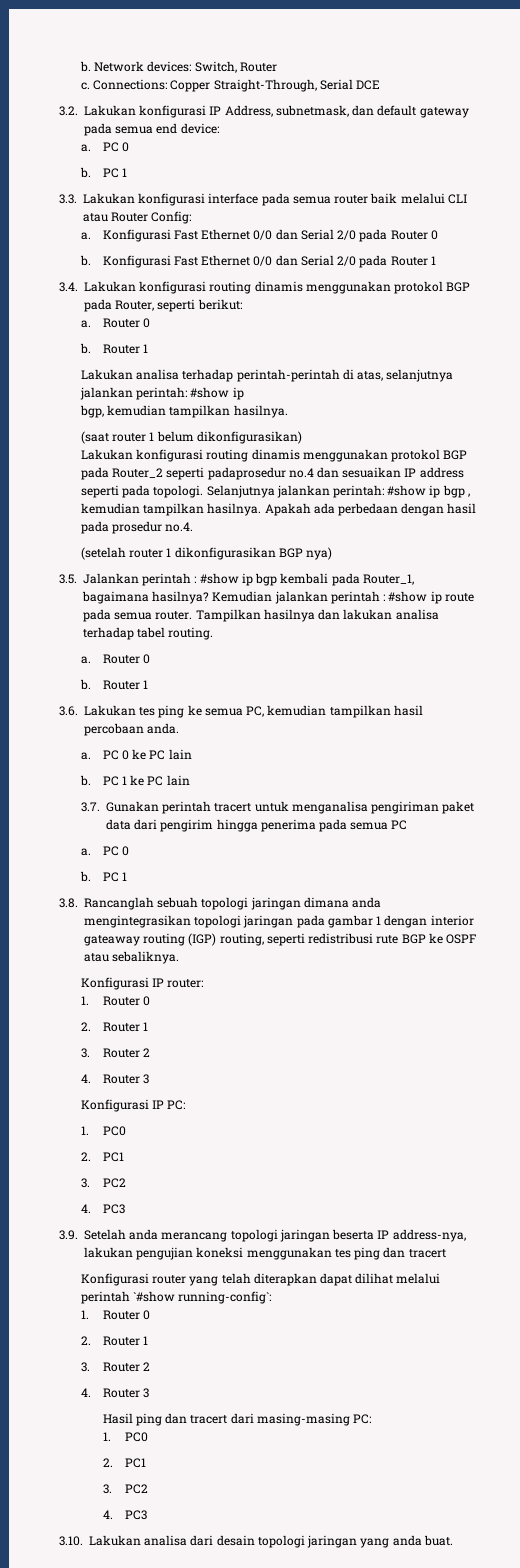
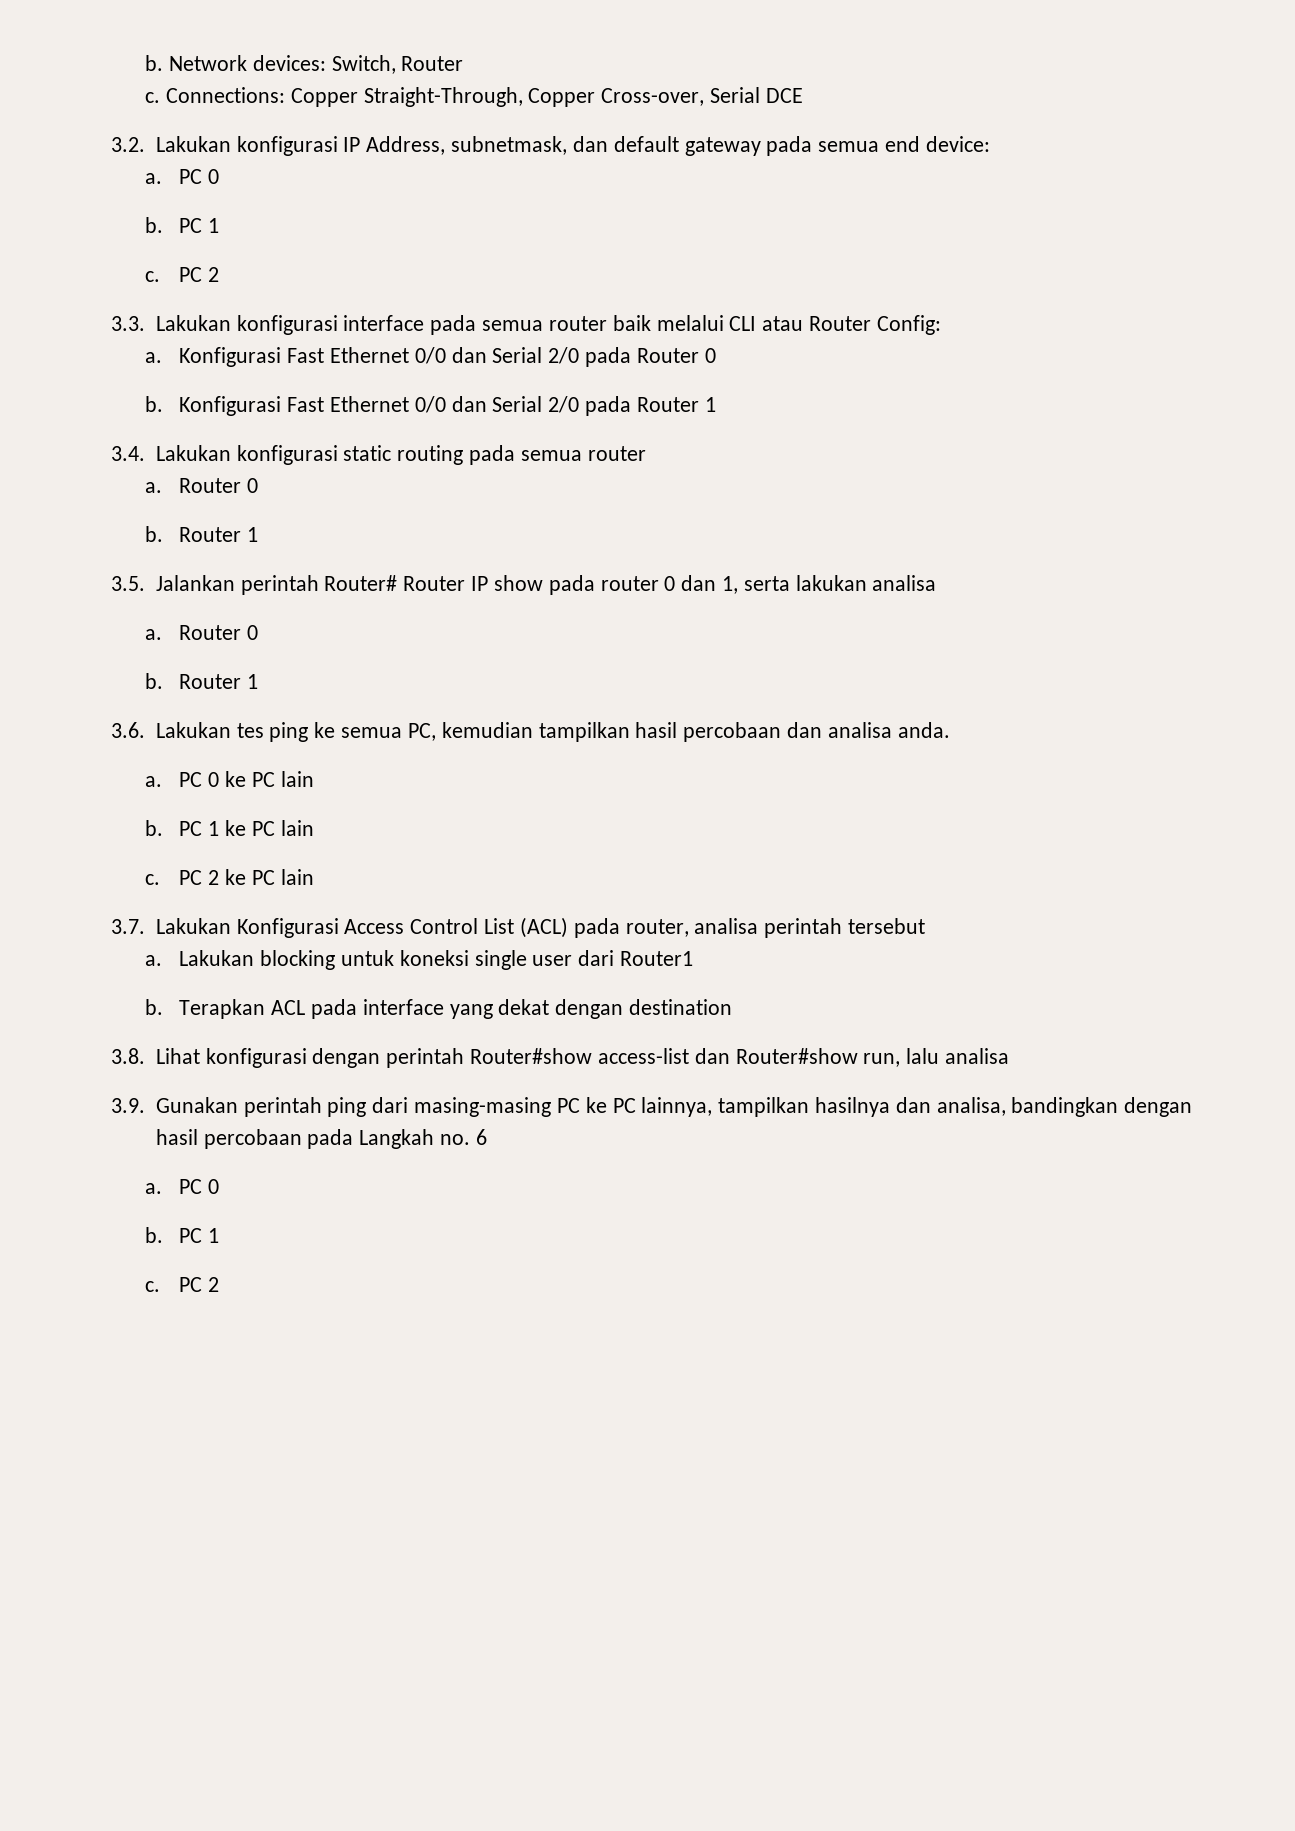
(317, 85) none -> [528,88,705,107] Copper Cross-over,
(127, 172) none -> [145,267,220,282] // c. PC 2
[209,281,471,294] [83,299,242,312] [80,318,150,328] [79,343,148,354] [80,369,454,382] [79,387,244,400] [79,405,288,418] [80,431,302,444] [80,449,468,462] [80,467,464,480] [80,485,470,498] [80,503,477,516] [80,521,194,534] [80,547,332,560] [58,573,414,586] [81,591,474,604] [82,609,341,622] routing dinamis menggunakan protokol BGP pada Router, seperti berikut: // a. Router 0 // b. Router 1 // Lakukan analisa terhadap perintah-perintah di atas, selanjutnya jalankan perintah: #show ip // bgp, kemudian tampilkan hasilnya. // (saat router 1 belum dikonfigurasikan) // Lakukan konfigurasi routing dinamis menggunakan protokol BGP pada Router_2 seperti padaprosedur no.4 dan sesuaikan IP address seperti pada topologi. Selanjutnya jalankan perintah: #show ip bgp , kemudian tampilkan hasilnya. Apakah ada perbedaan dengan hasil pada prosedur no.4. // (setelah router 1 dikonfigurasikan BGP nya) // 3.5. Jalankan perintah : #show ip bgp kembali pada Router_1, bagaimana hasilnya? Kemudian jalankan perintah : #show ip route pada semua router. Tampilkan hasilnya dan -> [343,445,646,465] [145,478,259,493] [145,526,259,542] [111,575,790,595] static routing pada semua router // a. Router 0 // b. Router 1 // 3.5. Jalankan perintah Router# Router IP show pada router 0 dan 1, serta
[82,627,214,640] terhadap tabel routing. -> (937, 583) none
(144, 729) none -> [786,722,892,738] dan analisa
[80,801,475,814] [105,819,408,832] [80,846,129,856] [79,871,127,882] [58,897,382,910] [83,915,474,928] [83,933,477,946] [83,951,180,964] [80,977,204,990] [80,996,150,1006] [80,1022,148,1032] [80,1048,150,1058] [80,1074,149,1084] [80,1099,186,1112] [80,1126,126,1136] [80,1152,124,1162] [80,1178,126,1188] [80,1204,125,1214] [58,1229,466,1242] [83,1247,446,1260] [80,1273,441,1286] [80,1291,272,1304] [80,1310,150,1320] [80,1336,148,1346] [80,1362,150,1372] [80,1388,149,1398] [102,1413,372,1426] [102,1432,148,1442] [102,1458,146,1468] [102,1484,148,1494] [102,1510,147,1520] [58,1535,453,1548] 3.7. Gunakan perintah tracert untuk menganalisa pengiriman paket data dari pengirim hingga penerima pada semua PC // a. PC 0 // b. PC 1 // 3.8. Rancanglah sebuah topologi jaringan dimana anda mengintegrasikan topologi jaringan pada gambar 1 dengan interior gateaway routing (IGP) routing, seperti redistribusi rute BGP ke OSPF atau sebaliknya. // Konfigurasi IP router: // 1. Router 0 // 2. Router 1 // 3. Router 2 // 4. Router 3 // Konfigurasi IP PC: // 1. PC0 // 2. PC1 // 3. PC2 // 4. PC3 // 3.9. Setelah anda merancang topologi jaringan beserta IP address-nya, lakukan pengujian koneksi menggunakan tes ping dan tracert // Konfigurasi router yang telah diterapkan dapat dilihat melalui perintah `#show running-config`: // 1. Router 0 // 2. Router 1 // 3. Router 2 // 4. Router 3 // Hasil ping dan tracert dari masing-masing PC: // 1. PC0 // 2. PC1 // 3. PC2 // 4. PC3 // 3.10. Lakukan analisa dari desain topologi jaringan yang anda buat. -> [145,869,314,885] [111,917,925,938] [145,950,694,970] [145,999,733,1019] [111,1048,1009,1068] [111,1097,1193,1117] [155,1129,487,1149] [145,1179,220,1194] [145,1227,220,1243] [145,1277,220,1292] c. PC 2 ke PC lain // 3.7. Lakukan Konfigurasi Access Control List (ACL) pada router, analisa perintah tersebut // a. Lakukan blocking untuk koneksi single user dari Router1 // b. Terapkan ACL pada interface yang dekat dengan destination // 3.8. Lihat konfigurasi dengan perintah Router#show access-list dan Router#show run, lalu analisa // 3.9. Gunakan perintah ping dari masing-masing PC ke PC lainnya, tampilkan hasilnya dan analisa, bandingkan dengan hasil percobaan pada Langkah no. 6 // a. PC 0 // b. PC 1 // c. PC 2

